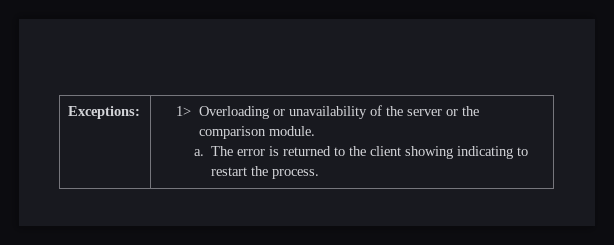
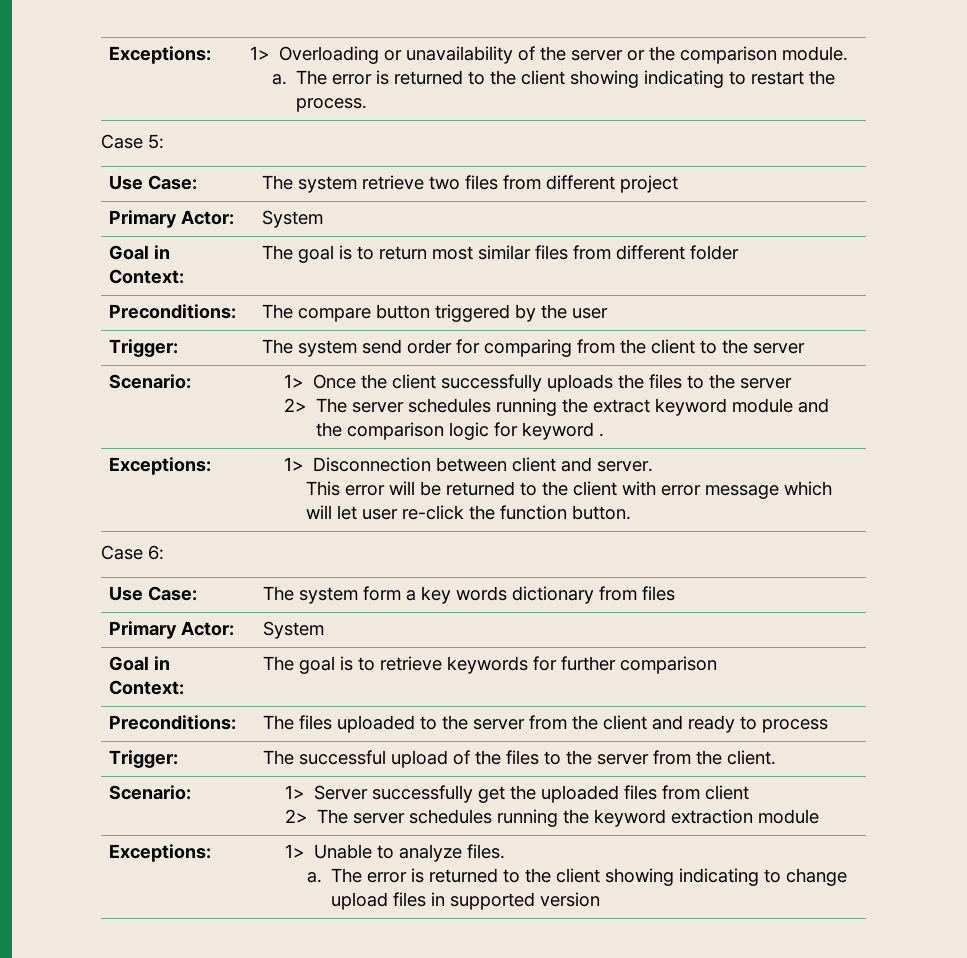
(320, 174) none -> [101,134,164,149] [109,175,198,190] [262,175,679,193] [109,210,235,228] [262,210,324,228] [109,245,171,260] [109,269,185,284] [262,245,740,263] [109,304,237,319] [262,304,609,322] [109,339,179,357] [262,339,806,357] [109,374,192,389] [284,374,793,392] [284,398,830,416] [316,422,605,440] [109,457,212,475] [284,457,654,472] [305,481,832,499] [305,505,631,520] [101,545,164,560] [109,586,198,601] [263,586,676,604] [109,621,235,639] [263,621,325,639] [109,656,171,671] [109,680,185,695] [263,656,718,674] [109,715,237,730] [263,715,829,733] [109,750,179,768] [263,750,777,768] [109,785,192,800] [285,785,750,803] [285,809,820,827] [109,844,212,862] [285,844,506,862] [306,868,848,886] [331,892,601,910] // Case 5: // Use Case: | The system retrieve two files from different project // Primary Actor: | System // Goal in Context: | The goal is to return most similar files from different folder // Preconditions: | The compare button triggered by the user // Trigger: | The system send order for comparing from the client to the server // Scenario: | 1> Once the client successfully uploads the files to the server // 2> The server schedules running the extract keyword module and the comparison logic for keyword . // Exceptions: | 1> Disconnection between client and server. // This error will be returned to the client with error message which will let user re-click the function button. // Case 6: // Use Case: | The system form a key words dictionary from files // Primary Actor: | System // Goal in Context: | The goal is to retrieve keywords for further comparison // Preconditions: | The files uploaded to the server from the client and ready to process // Trigger: | The successful upload of the files to the server from the client. // Scenario: | 1> Server successfully get the uploaded files from client // 2> The server schedules running the keyword extraction module // Exceptions: | 1> Unable to analyze files. // a. The error is returned to the client showing indicating to change upload files in supported version

